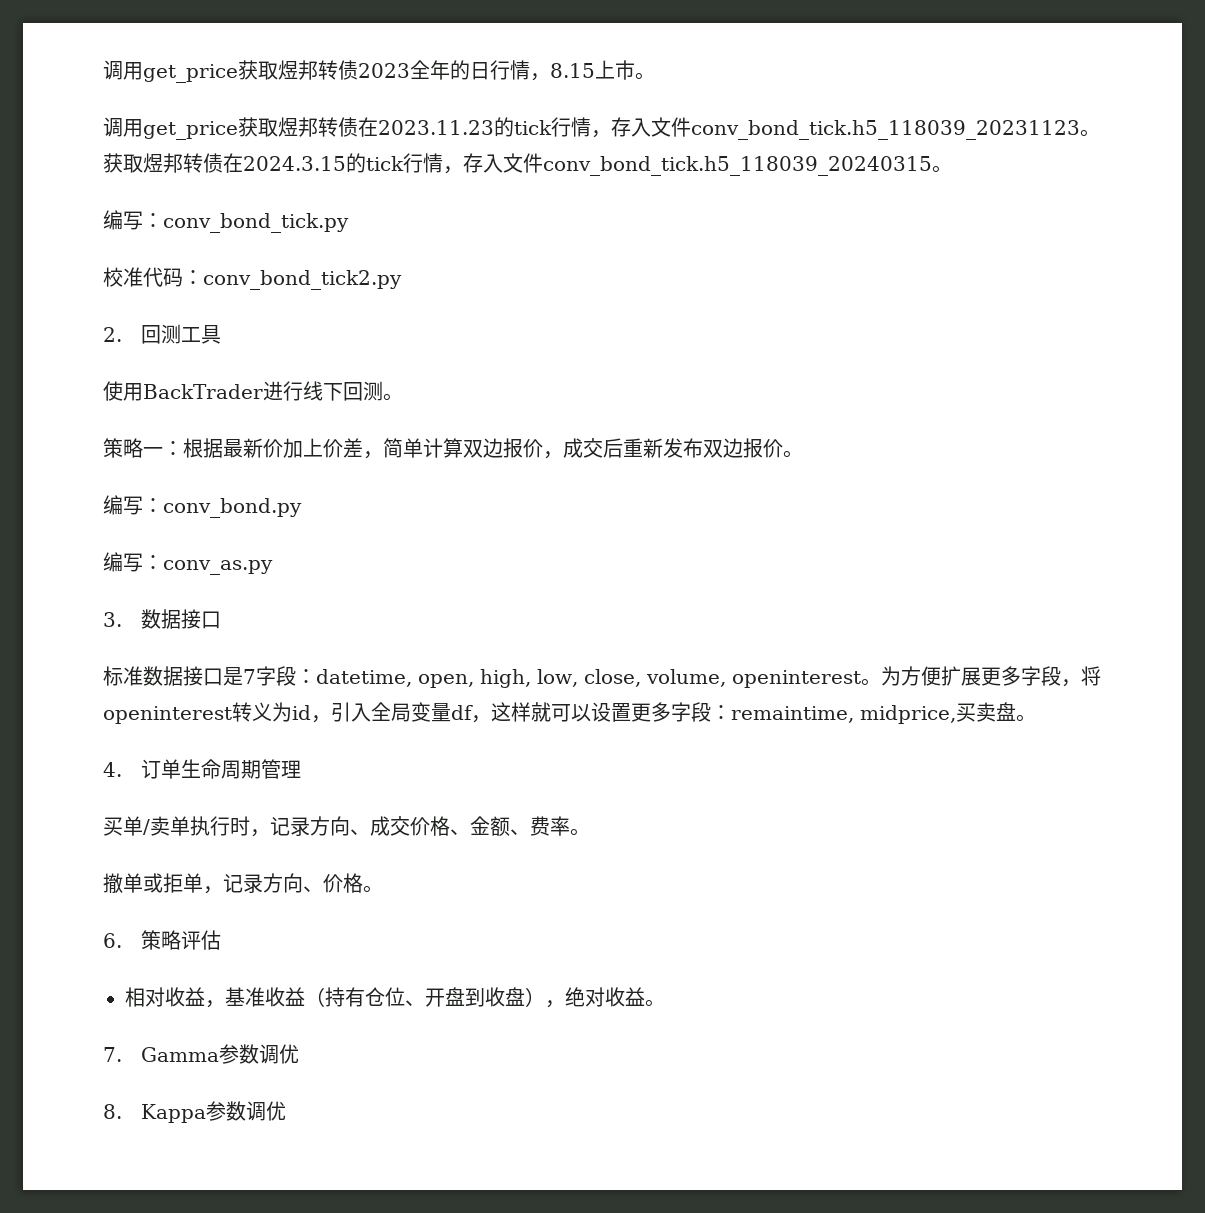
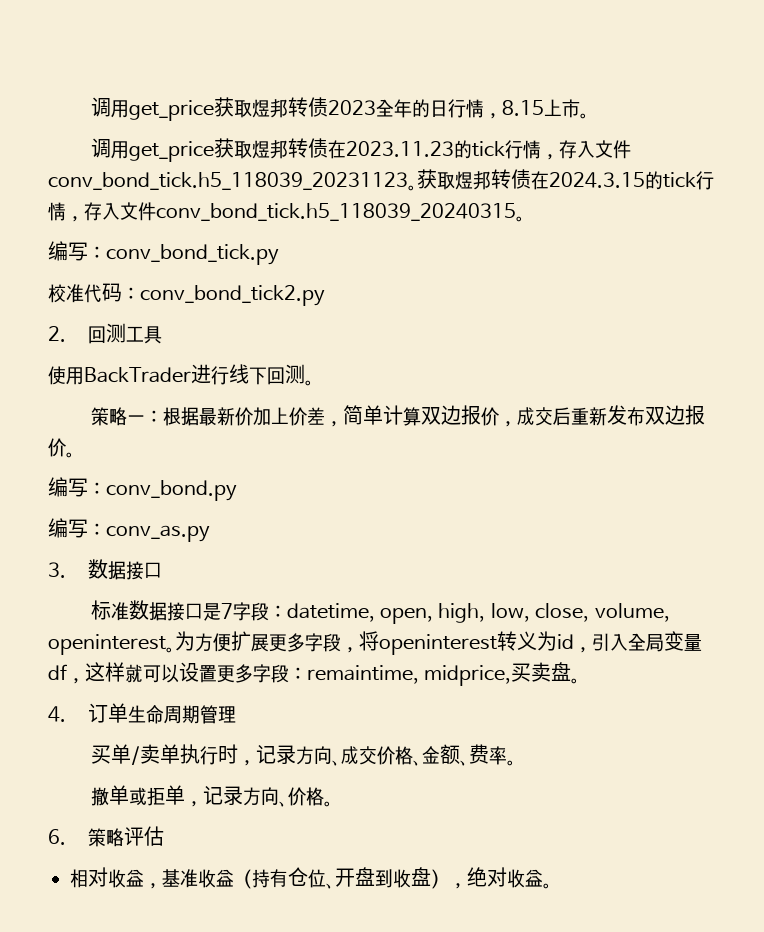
[103,1044,299,1064] [103,1101,286,1123] // 7. Gamma参数调优 // 8. Kappa参数调优 -> (552, 886) none

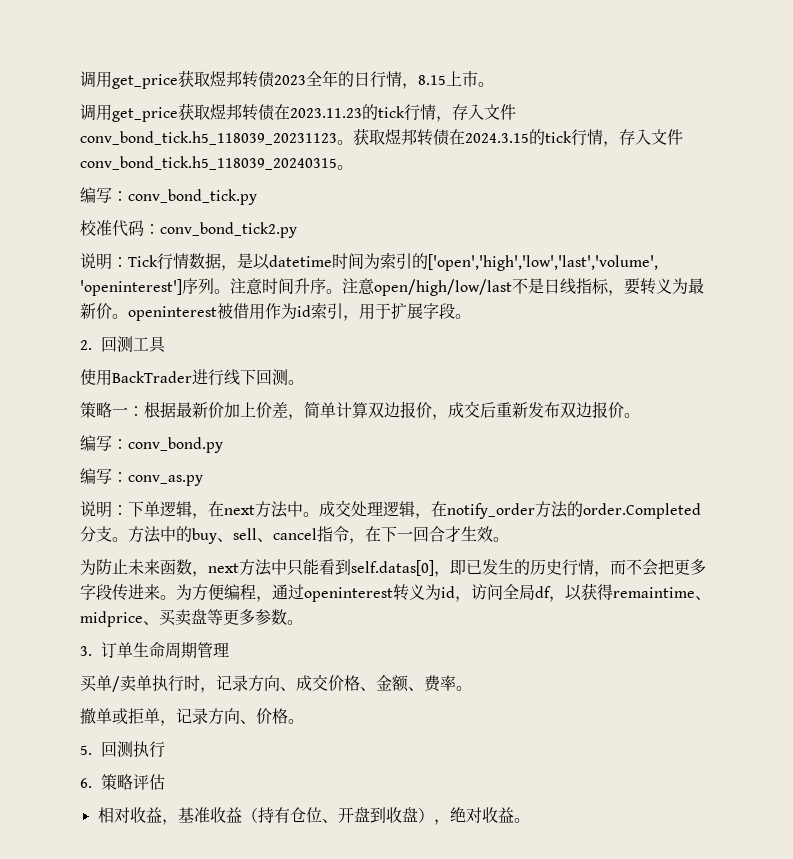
(325, 295) none -> [80,252,658,271] [80,278,704,296] [80,302,471,321] // 说明：Tick行情数据，是以datetime时间为索引的['open','high','low','last','volume', 'openinterest']序列。注意时间升序。注意open/high/low/last不是日线指标，要转义为最新价。openinterest被借用作为id索引，用于扩展字段。
[48,559,162,580] [90,600,670,624] [48,631,702,655] [48,662,581,686] [48,706,66,722] 3.数据接口 // 标准数据接口是7字段：datetime, open, high, low, close, volume, openinterest。为方便扩展更多字段，将openinterest转义为id，引入全局变量df，这样就可以设置更多字段：remaintime, midprice,买卖盘。 // 4. -> [80,500,701,519] [80,526,509,544] [80,558,706,577] [80,583,711,602] [80,609,303,627] [80,646,92,656] 说明：下单逻辑，在next方法中。成交处理逻辑，在notify_order方法的order.Completed分支。方法中的buy、sell、cancel指令，在下一回合才生效。 // 为防止未来函数，next方法中只能看到self.datas[0]，即已发生的历史行情，而不会把更多字段传进来。为方便编程，通过openinterest转义为id，访问全局df，以获得remaintime、midprice、买卖盘等更多参数。 // 3.
(333, 804) none -> [80,741,166,758] // 5.回测执行

